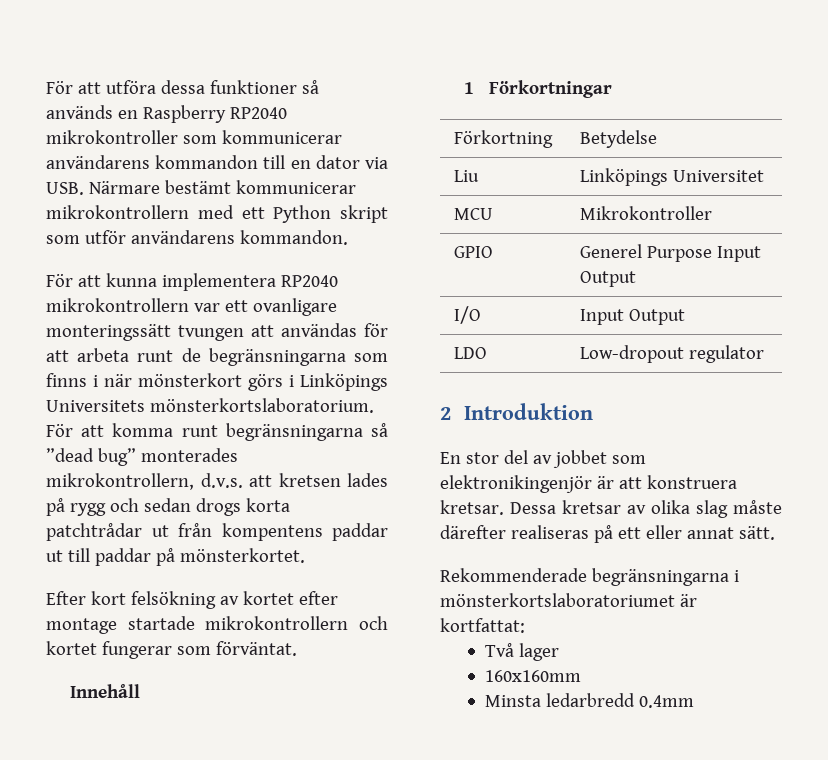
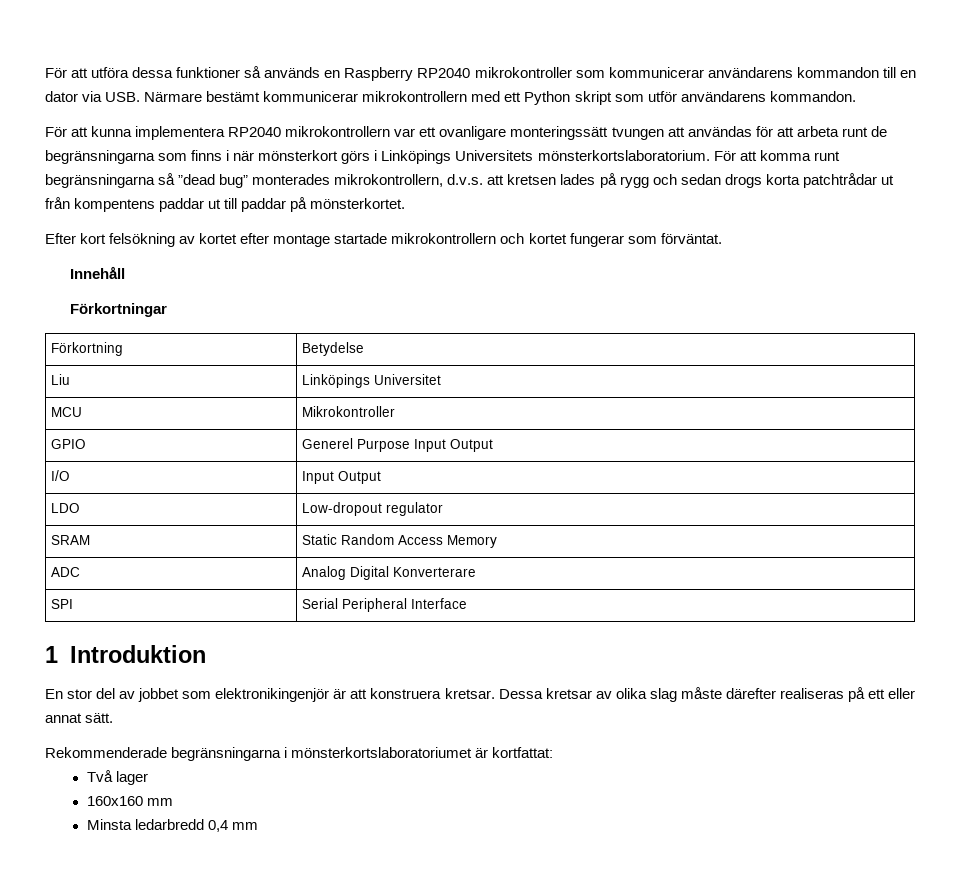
[464,82,475,94] 1 -> (126, 272) none
[440,407,451,420] // 2 -> [51,535,91,545] [302,534,498,548] [51,567,81,577] [302,566,477,580] [51,599,74,609] [302,598,468,612] [45,646,58,663] // SRAM | Static Random Access Memory // ADC | Analog Digital Konverterare // SPI | Serial Peripheral Interface // 1
[484,670,581,682] 160x160mm -> [86,796,173,806] 160x160 mm
[638,695,694,708] 0.4mm -> [207,820,258,832] 0,4 mm

